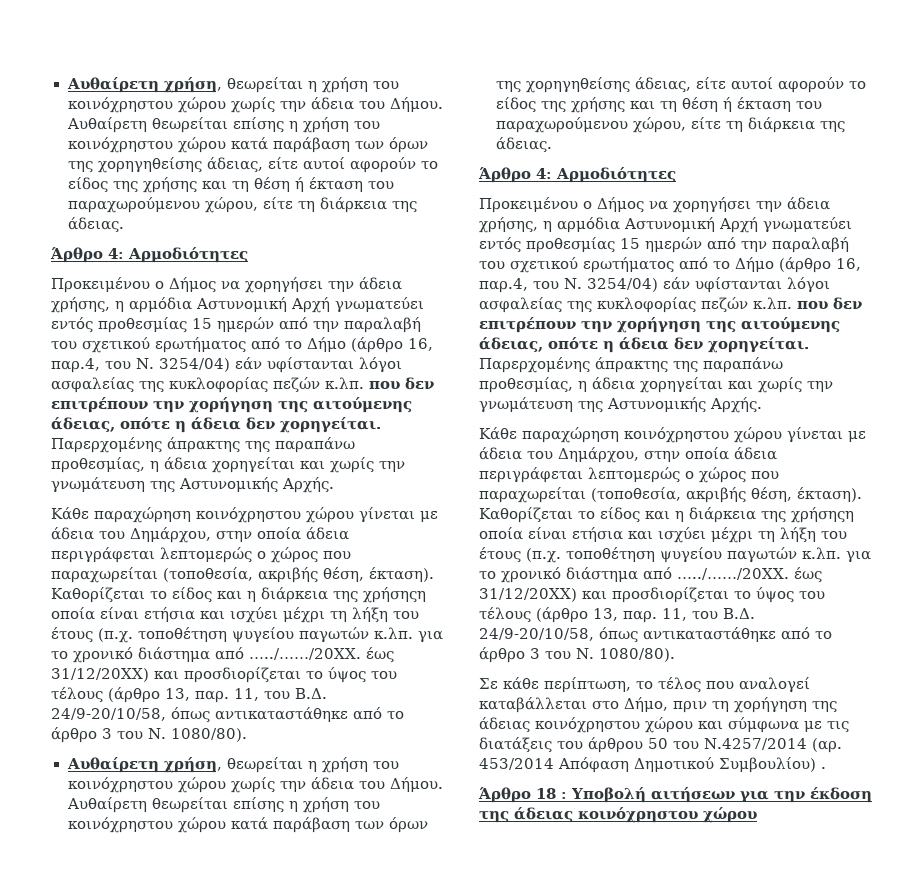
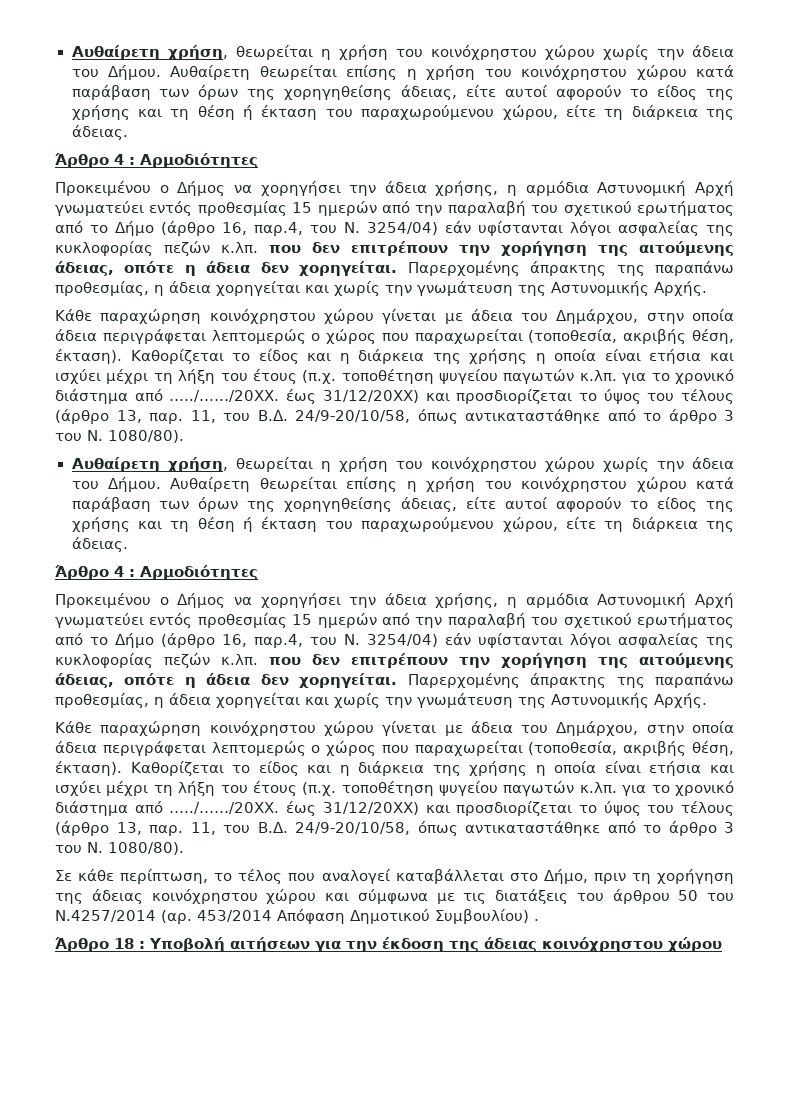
[108,248,124,259] 4: -> [114,154,135,165] 4 :
[363,587,426,603] χρήσηςη -> [469,349,546,364] χρήσης η
[536,168,552,179] 4: -> [114,566,135,577] 4 :
[791,507,854,523] χρήσηςη -> [469,761,546,776] χρήσης η

